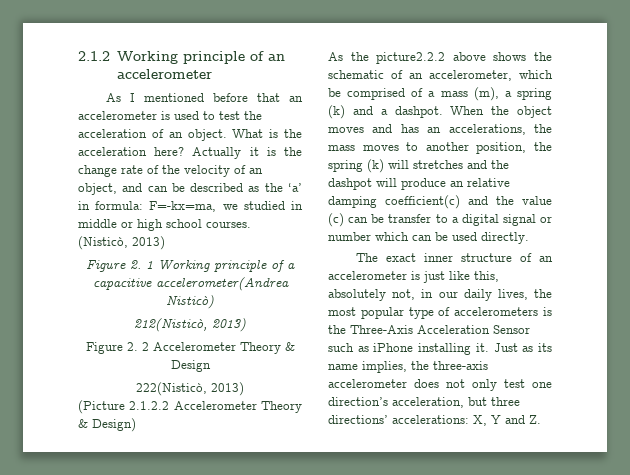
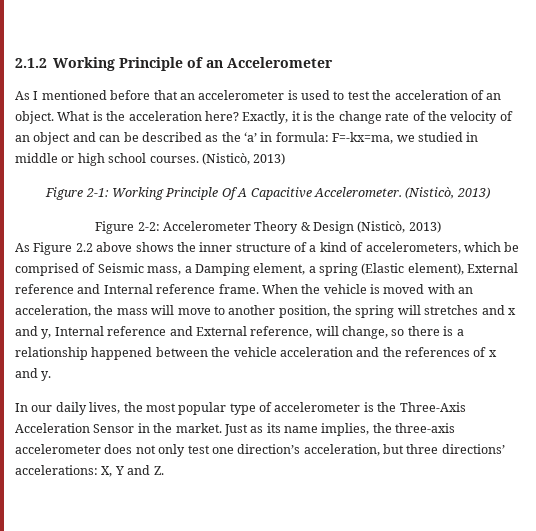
[182,51,285,64] [116,69,212,79] principle of an accelerometer -> [119,57,334,71] Principle of an Accelerometer
[192,147,242,159] Actually -> [242,111,289,124] Exactly,
[78,183,117,195] object, -> [33,132,71,145] object
[130,259,295,272] [92,277,289,291] [166,295,214,309] [134,318,246,332] [85,342,149,354] 2. 1 Working principle of a capacitive accelerometer(Andrea Nisticò) // 212(Nisticò, 2013) // Figure 2. 2 -> [85,187,490,200] [95,221,160,234] 2-1: Working Principle Of A Capacitive Accelerometer. (Nisticò, 2013) // Figure 2-2:
[136,382,244,396] [78,400,302,414] [78,418,136,432] [328,52,446,64] // 222(Nisticò, 2013) // (Picture 2.1.2.2 Accelerometer Theory & Design) // As the picture2.2.2 -> [357,221,441,233] [15,242,93,255] (Nisticò, 2013) // As Figure 2.2
[328,70,553,81] [328,87,552,101] [328,105,552,119] [328,124,552,135] [328,145,399,151] schematic of an accelerometer, which be comprised of a mass (m), a spring (k) and a dashpot. When the object moves and has an accelerations, the mass moves -> [199,242,520,254] [15,263,519,276] [15,284,474,294] [15,305,211,317] inner structure of a kind of accelerometers, which be comprised of Seismic mass, a Damping element, a spring (Elastic element), External reference and Internal reference frame. When the vehicle is moved with an acceleration, the mass will move
[367,159,384,173] (k) -> (395, 311) none
[491,160,509,169] [328,178,510,190] [328,195,552,209] [328,213,552,227] [328,232,529,244] [355,253,553,262] [328,271,499,283] [328,289,434,301] the dashpot will produce an relative damping coefficient(c) and the value (c) can be transfer to a digital signal or number which can be used directly. // The exact inner structure of an accelerometer is just like this, absolutely not, in -> [507,308,516,315] [15,326,464,339] [15,347,497,360] [15,368,52,381] [15,403,28,412] x and y, Internal reference and External reference, will change, so there is a relationship happened between the vehicle acceleration and the references of x and y. // In
[454,307,539,316] accelerometers -> [274,402,361,412] accelerometer
[328,343,489,355] such as iPhone installing it. -> [137,423,222,433] in the market.

